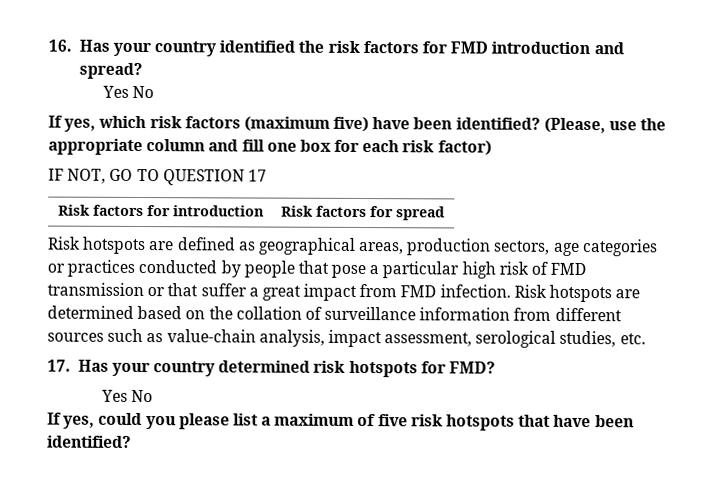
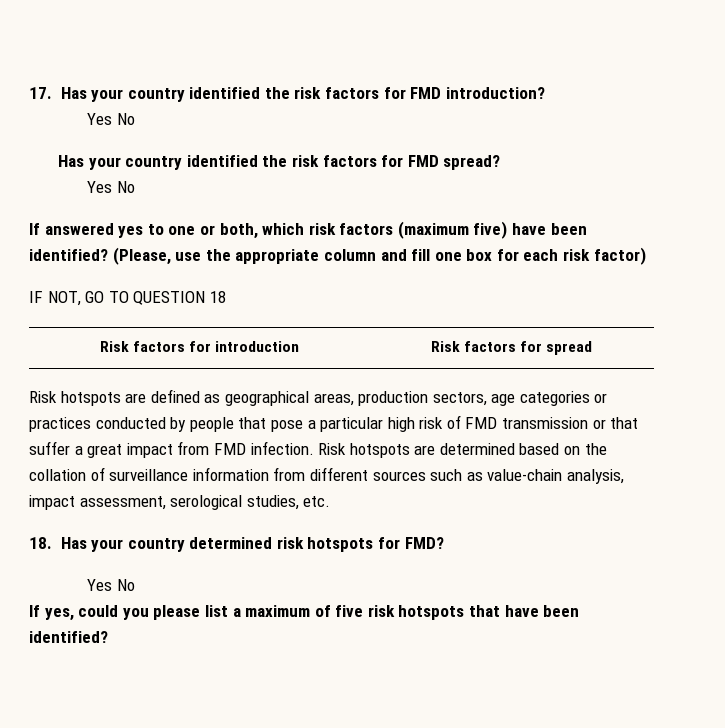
[48,39,624,57] [78,62,143,80] [101,85,154,99] [48,115,97,132] 16. Has your country identified the risk factors for FMD introduction and spread? // Yes No // If yes, -> [29,87,545,102] [87,113,135,125] [58,155,501,170] [87,181,135,193] [29,223,258,239] 17. Has your country identified the risk factors for FMD introduction? // Yes No // Has your country identified the risk factors for FMD spread? // Yes No // If answered yes to one or both,
[247,169,267,182] 17 -> [209,291,226,303] 18
[47,359,71,372] 17. -> [29,537,52,549] 18.

